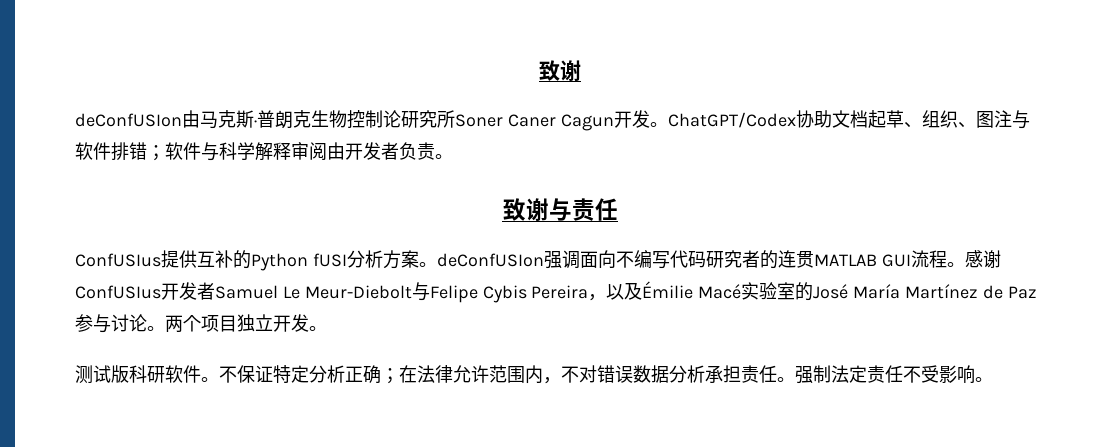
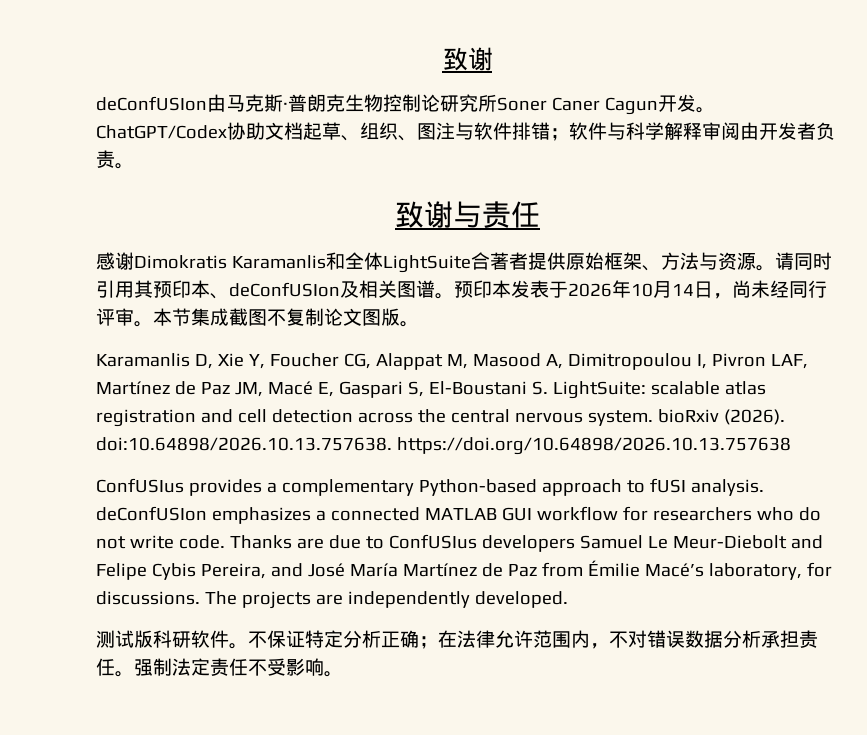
[75,250,1001,271] [75,282,215,300] ConfUSIus提供互补的Python fUSI分析方案。deConfUSIon强调面向不编写代码研究者的连贯MATLAB GUI流程。感谢ConfUSIus开发者 -> [96,252,832,273] [96,280,827,299] [96,308,419,327] [96,353,808,370] [96,381,766,399] [96,409,785,427] [96,437,791,455] [96,478,764,496] [96,506,821,524] [96,534,575,552] 感谢Dimokratis Karamanlis和全体LightSuite合著者提供原始框架、方法与资源。请同时引用其预印本、deConfUSIon及相关图谱。预印本发表于2026年10月14日，尚未经同行评审。本节集成截图不复制论文图版。 // Karamanlis D, Xie Y, Foucher CG, Alappat M, Masood A, Dimitropoulou I, Pivron LAF, Martínez de Paz JM, Macé E, Gaspari S, El-Boustani S. LightSuite: scalable atlas registration and cell detection across the central nervous system. bioRxiv (2026). doi:10.64898/2026.10.13.757638. https://doi.org/10.64898/2026.10.13.757638 // ConfUSIus provides a complementary Python-based approach to fUSI analysis. deConfUSIon emphasizes a connected MATLAB GUI workflow for researchers who do not write code. Thanks are due to ConfUSIus developers
[411,282,430,301] 与 -> [790,535,823,549] and
[531,281,814,301] Pereira，以及Émilie Macé实验室的 -> [200,563,303,579] Pereira, and
[75,314,327,333] 参与讨论。两个项目独立开发。 -> [541,560,832,580] [96,591,568,609] from Émilie Macé’s laboratory, for discussions. The projects are independently developed.

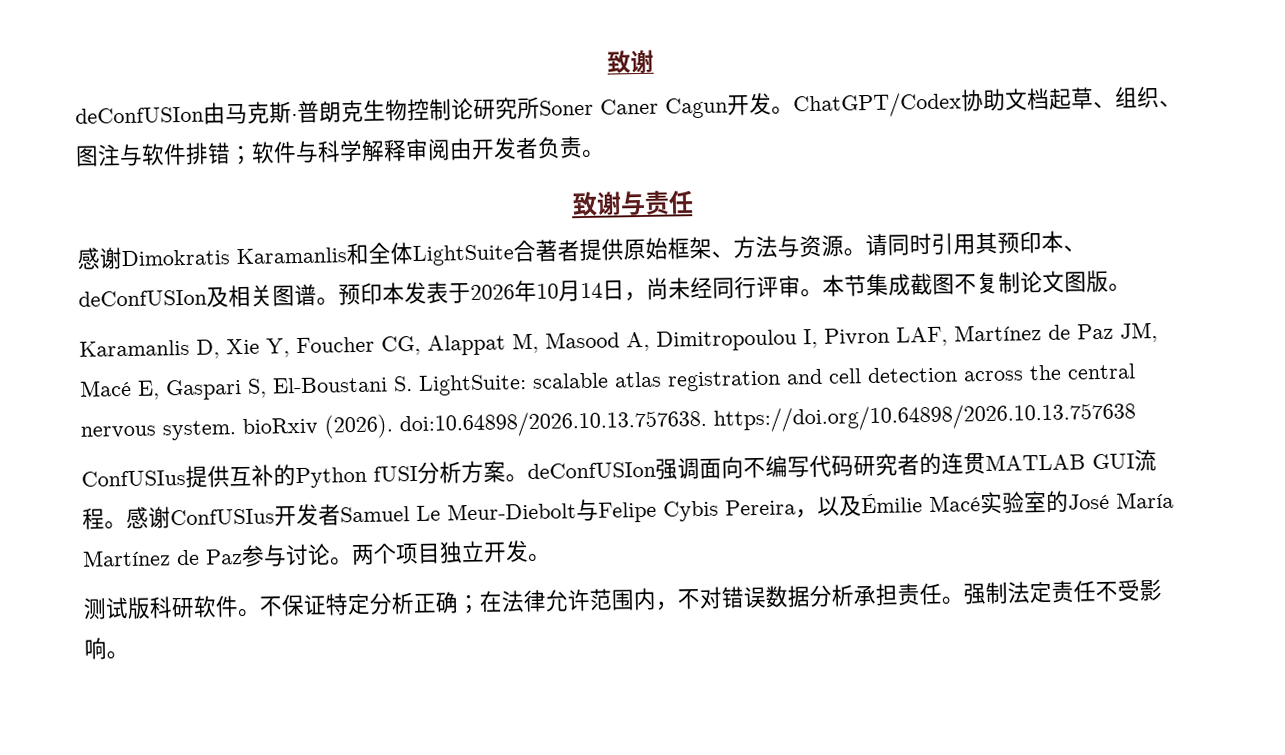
[188,478,764,496] [96,506,821,524] [96,534,575,552] provides a complementary Python-based approach to fUSI analysis. deConfUSIon emphasizes a connected MATLAB GUI workflow for researchers who do not write code. Thanks are due to ConfUSIus developers -> [185,449,1157,489] [82,503,341,530] 提供互补的Python fUSI分析方案。deConfUSIon强调面向不编写代码研究者的连贯MATLAB GUI流程。感谢ConfUSIus开发者
[790,535,823,549] and -> [576,498,599,522] 与
[200,563,303,579] Pereira, and -> [725,490,1069,519] Pereira，以及Émilie Macé实验室的
[541,560,832,580] [96,591,568,609] from Émilie Macé’s laboratory, for discussions. The projects are independently developed. -> [241,540,551,568] 参与讨论。两个项目独立开发。

